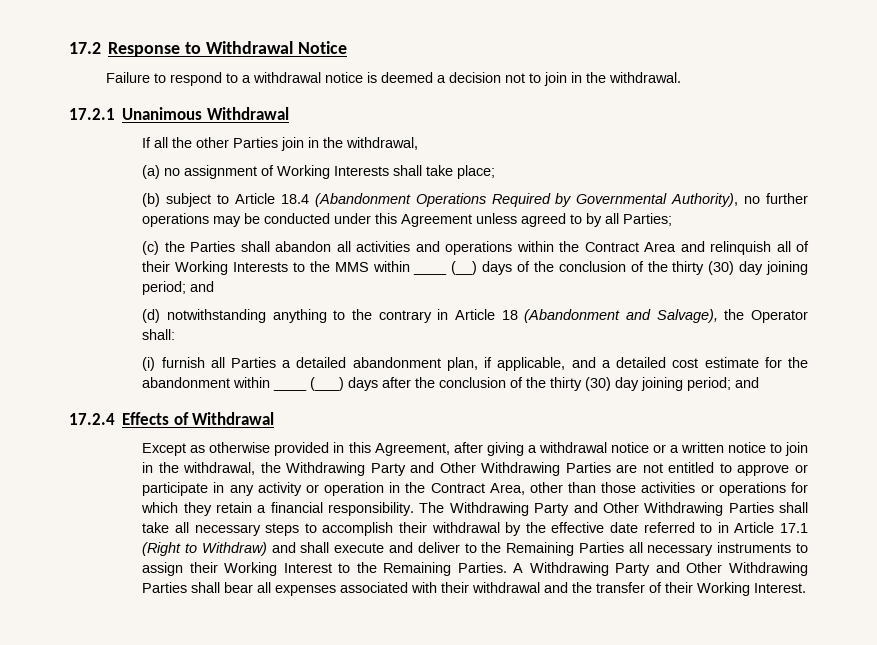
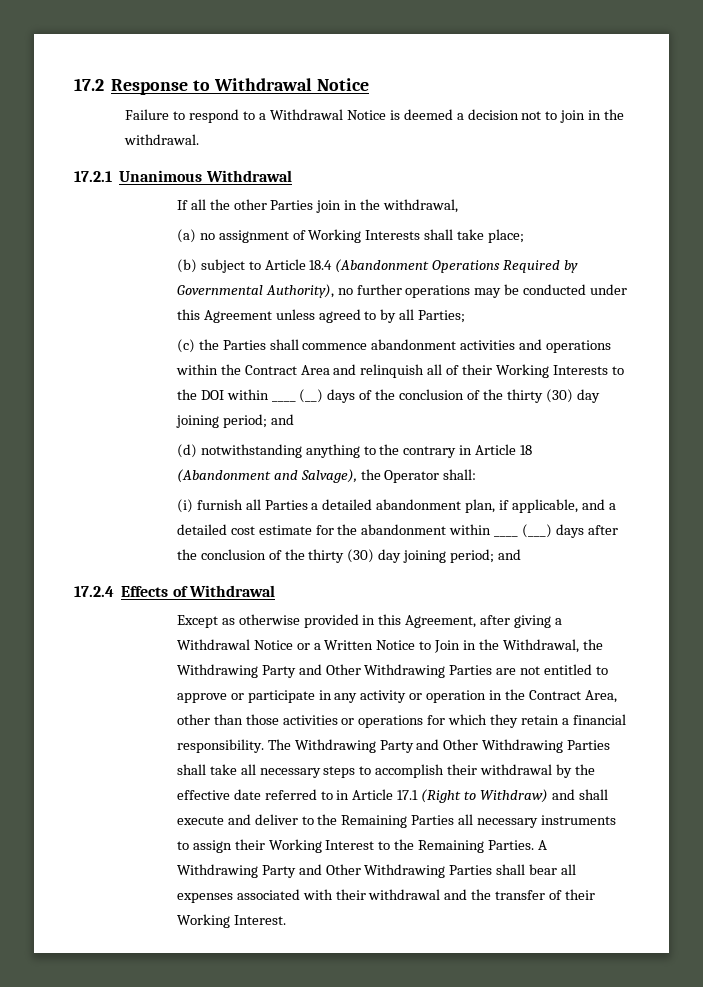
[252,72,363,83] withdrawal notice -> [269,109,386,120] Withdrawal Notice
[275,241,351,252] abandon all -> [302,339,457,350] commence abandonment
[334,262,369,272] MMS -> [200,390,224,400] DOI
[538,442,809,456] [142,462,256,475] withdrawal notice or a written notice to join in the withdrawal, -> [176,639,579,653] Withdrawal Notice or a Written Notice to Join in the Withdrawal,

